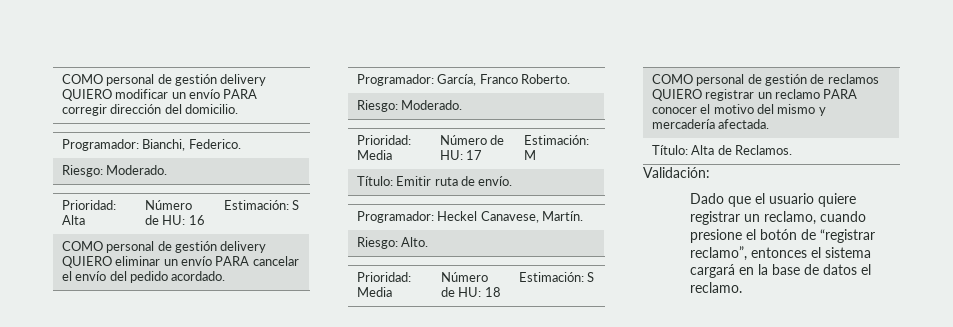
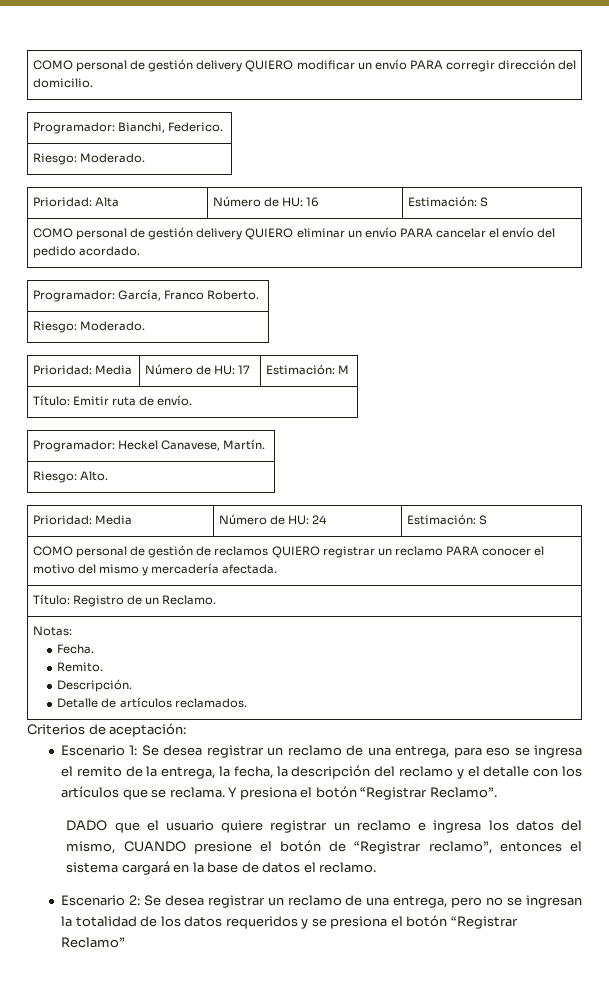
[484,287,501,297] 18 -> [312,515,328,524] 24
[691,145,792,155] [643,167,710,178] [689,193,724,204] Alta de Reclamos. // Validación: // Dado -> [72,595,217,607] [32,626,72,636] [57,644,95,654] [57,662,104,672] [57,679,133,692] [57,697,247,708] [27,723,187,737] [61,745,583,758] [61,765,582,779] [61,786,497,800] [66,820,108,831] Registro de un Reclamo. // Notas: // Fecha. // Remito. // Descripción. // Detalle de artículos reclamados. // Criterios de aceptación: // Escenario 1: Se desea registrar un reclamo de una entrega, para eso se ingresa el remito de la entrega, la fecha, la descripción del reclamo y el detalle con los artículos que se reclama. Y presiona el botón “Registrar Reclamo”. // DADO
[763,211,866,225] reclamo, cuando -> [356,820,583,833] [66,841,186,854] reclamo e ingresa los datos del mismo, CUANDO
[819,229,875,243] “registrar -> [354,841,422,854] “Registrar
(742, 287) none -> [61,895,582,908] [61,915,518,929] [61,937,126,948] // Escenario 2: Se desea registrar un reclamo de una entrega, pero no se ingresan la totalidad de los datos requeridos y se presiona el botón “Registrar Reclamo”

